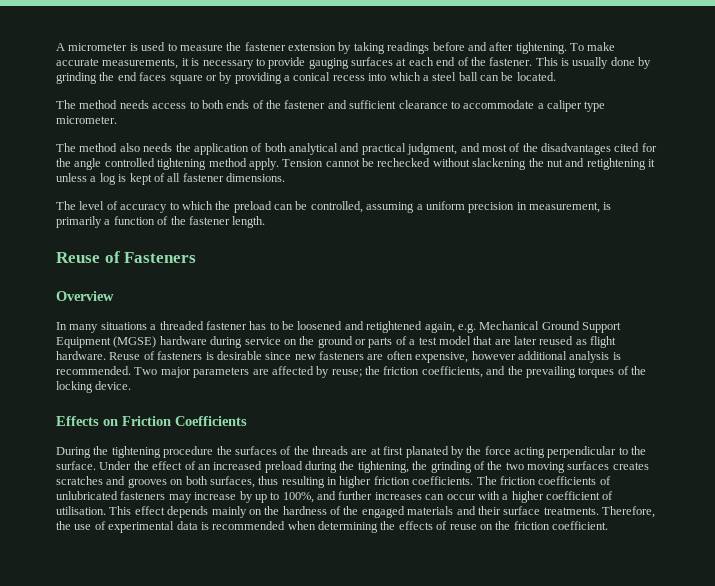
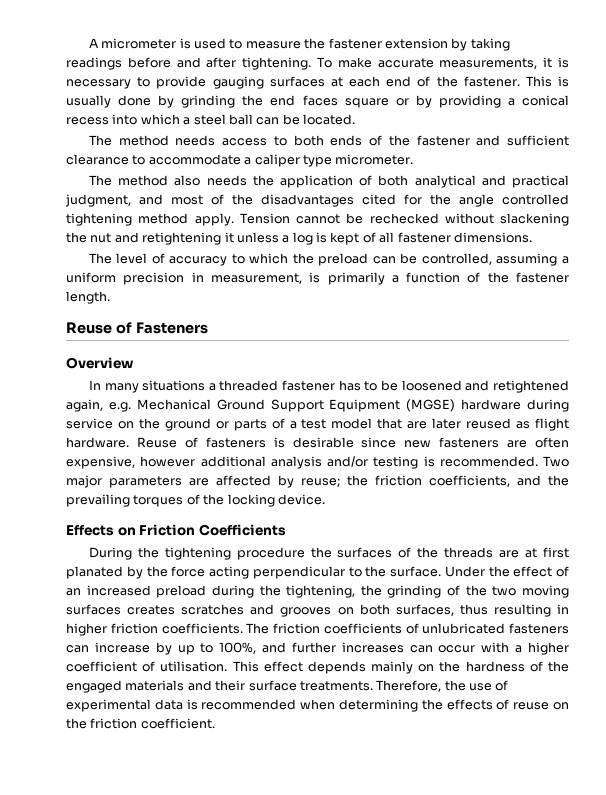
(610, 357) none -> [327,456,419,469] and/or testing
[168,494,192,503] may -> [66,645,89,653] can

